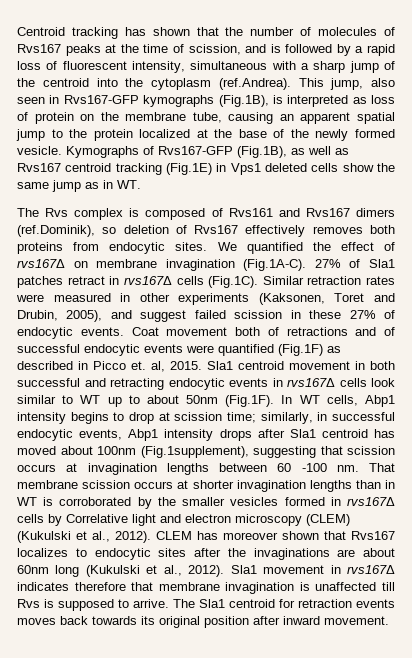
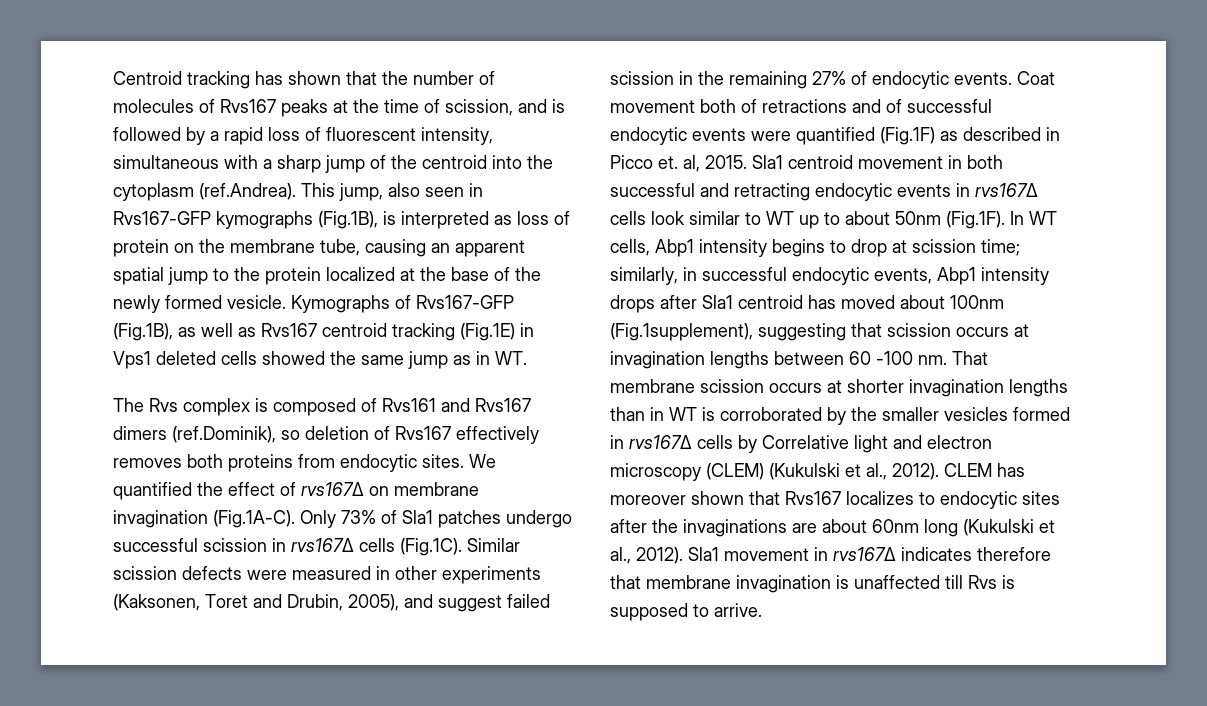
[342,163,374,172] show -> [262,351,325,365] showed
[314,259,341,268] 27% -> [300,510,376,528] Only 73%
[67,276,105,285] retract -> [506,510,572,528] [113,538,267,552] undergo successful scission
[307,276,395,285] retraction rates -> [113,566,242,580] scission defects
[309,310,342,319] these -> [698,71,807,89] the remaining
[173,599,395,608] [17,616,389,628] The Sla1 centroid for retraction events moves back towards its original position after inward movement. -> (762, 610) none

